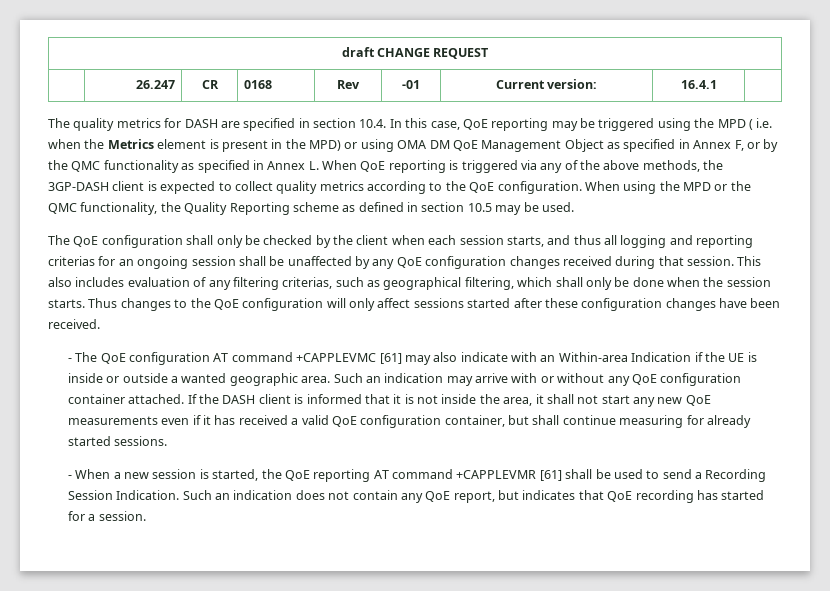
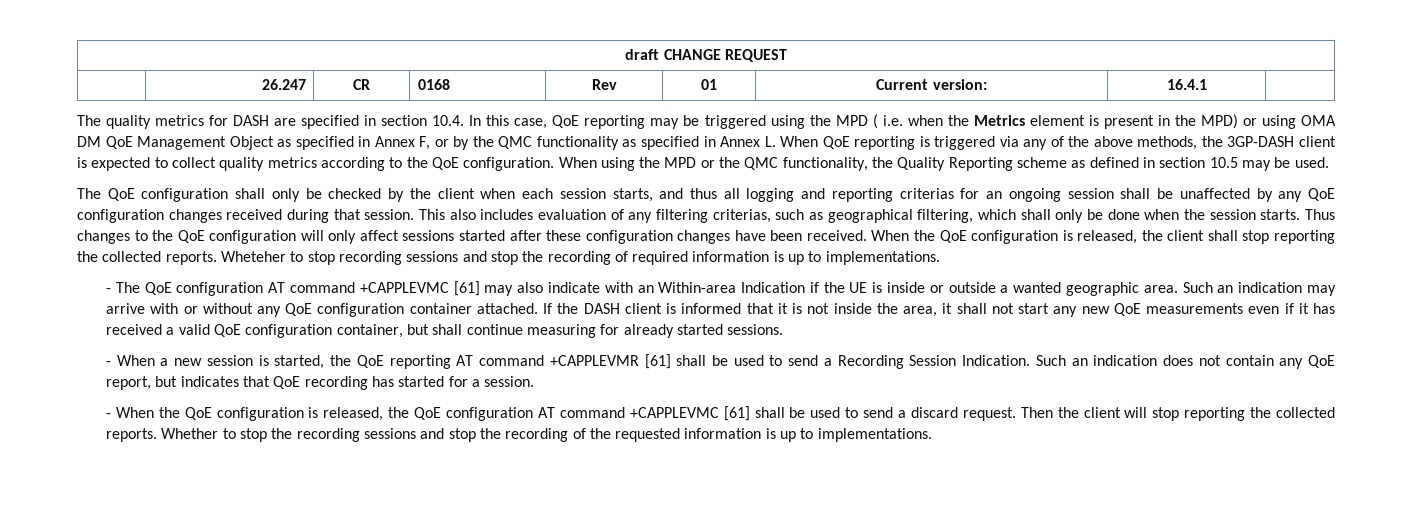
[402,80,420,89] -01 -> [701,79,717,90] 01
(100, 324) none -> [871,230,1336,244] [77,251,940,265] When the QoE configuration is released, the client shall stop reporting the collected reports. Wheteher to stop recording sessions and stop the recording of required information is up to implementations.
(146, 516) none -> [106,406,1336,421] [106,428,932,442] // - When the QoE configuration is released, the QoE configuration AT command +CAPPLEVMC [61] shall be used to send a discard request. Then the client will stop reporting the collected reports. Whether to stop the recording sessions and stop the recording of the requested information is up to implementations.

